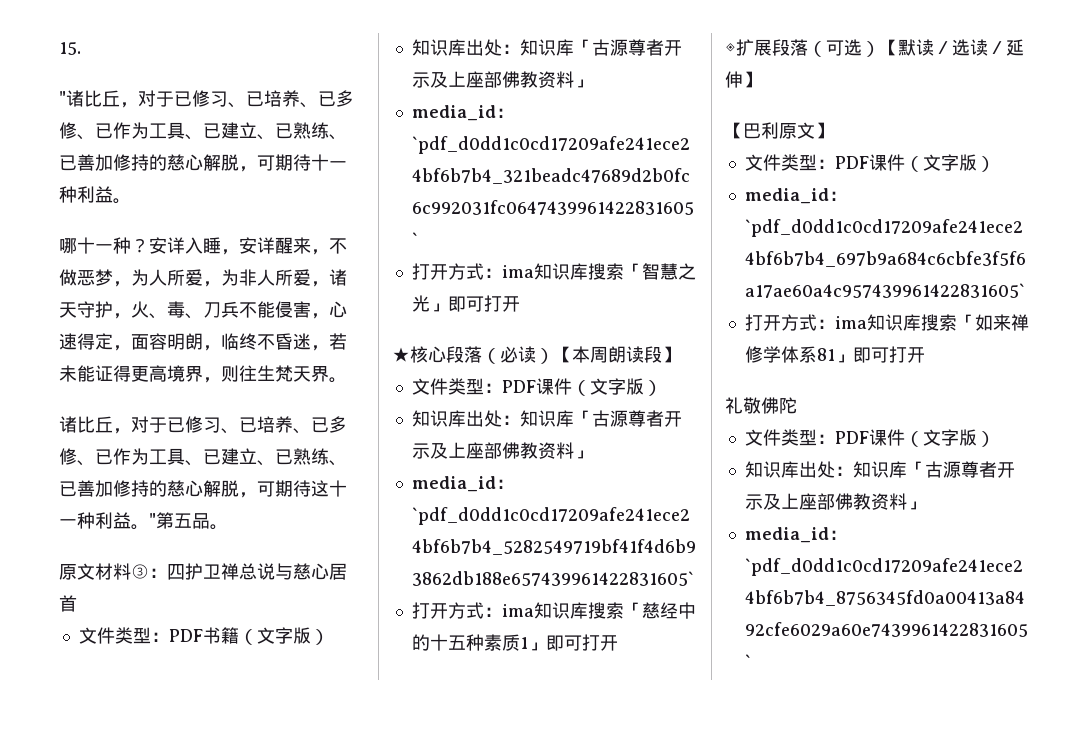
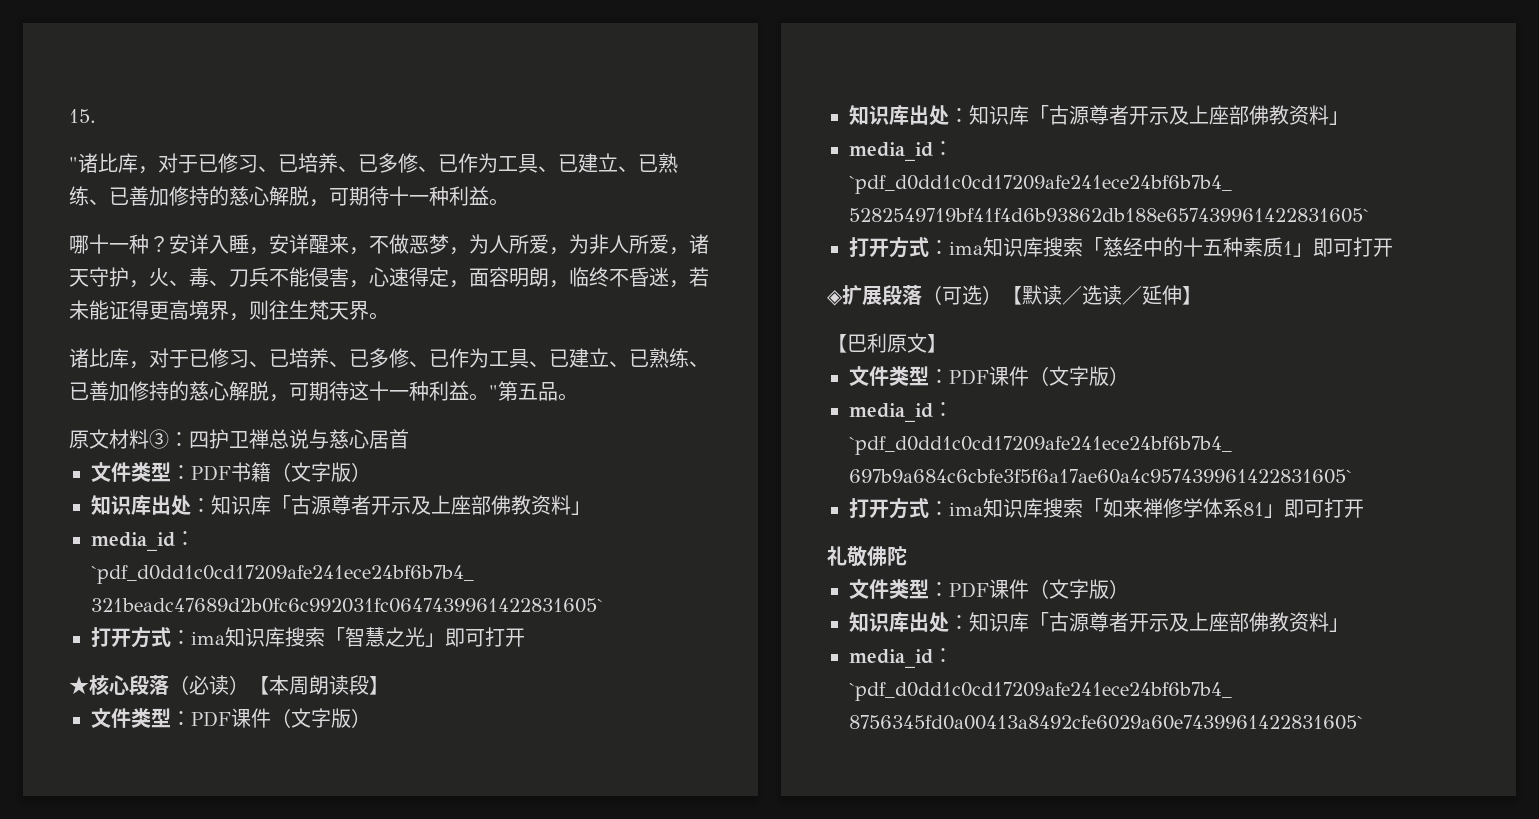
[102,90,120,107] 丘 -> [118,153,138,173] 库
[95,416,113,433] 丘 -> [109,348,129,368] 库

